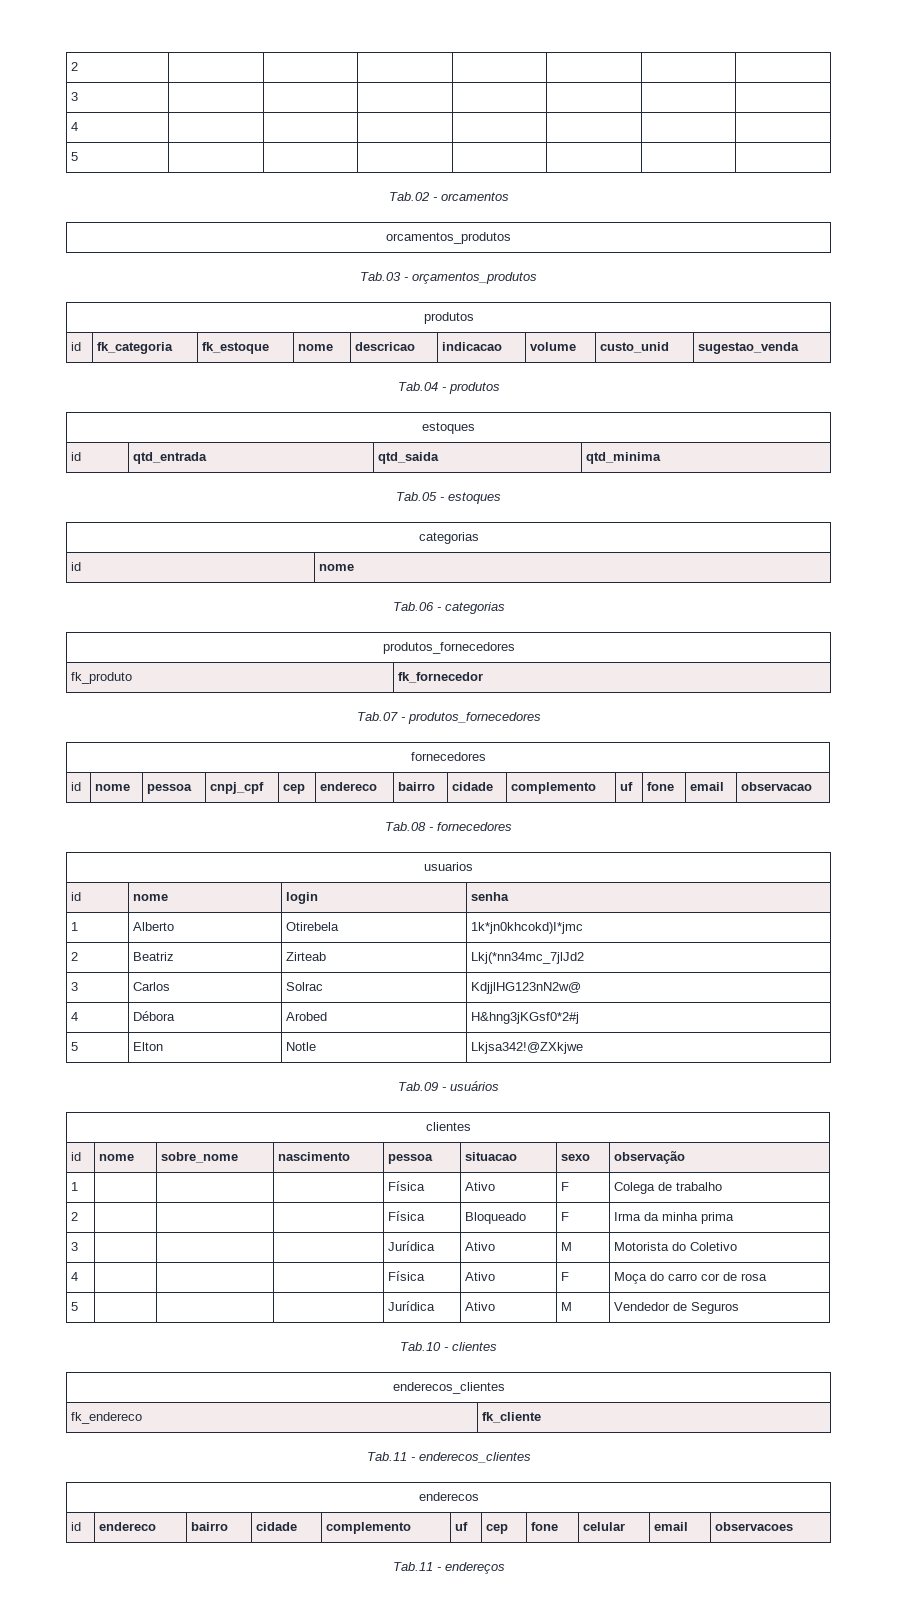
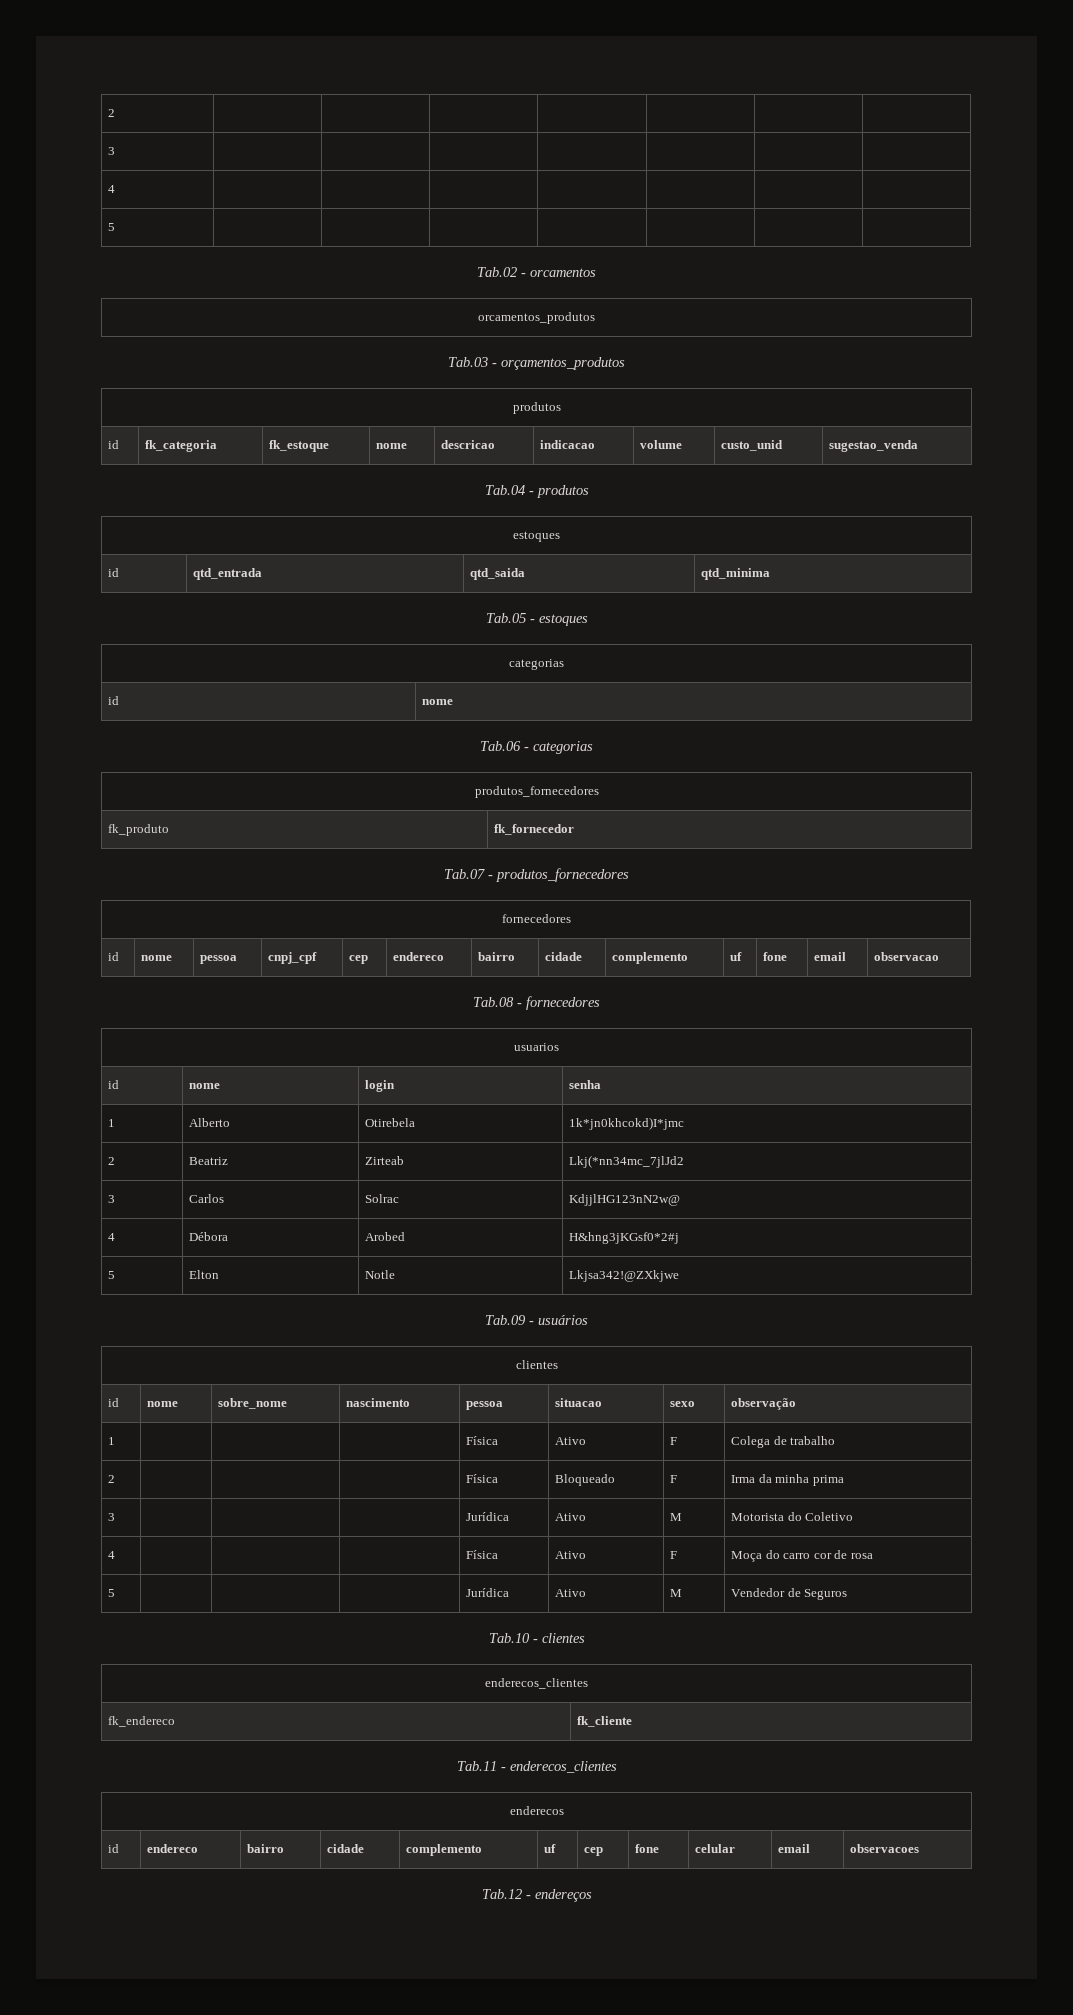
[392,1562,433,1571] Tab.11 -> [481,1889,522,1899] Tab.12

